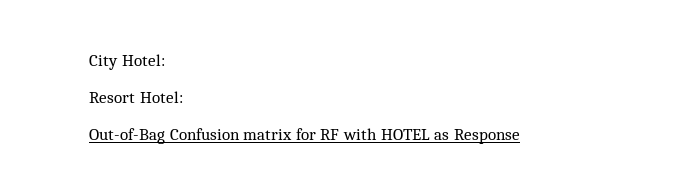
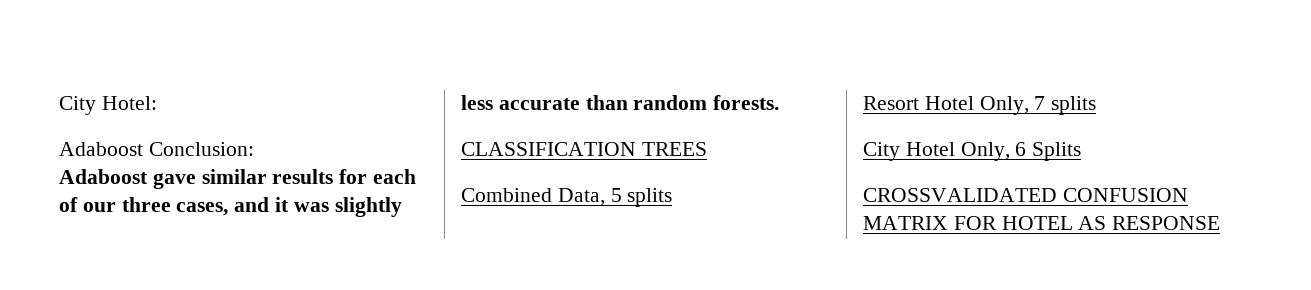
[89,91,183,103] [89,128,520,144] Resort Hotel: // Out-of-Bag Confusion matrix for RF with HOTEL as Response -> [59,142,254,156] [59,169,417,189] [59,197,402,217] [461,95,780,110] [461,142,707,156] [461,188,673,207] [863,96,1097,115] [863,142,1082,161] [863,188,1188,202] [863,216,1221,230] Adaboost Conclusion: // Adaboost gave similar results for each of our three cases, and it was slightly less accurate than random forests. // CLASSIFICATION TREES // Combined Data, 5 splits // Resort Hotel Only, 7 splits // City Hotel Only, 6 Splits // CROSSVALIDATED CONFUSION MATRIX FOR HOTEL AS RESPONSE

